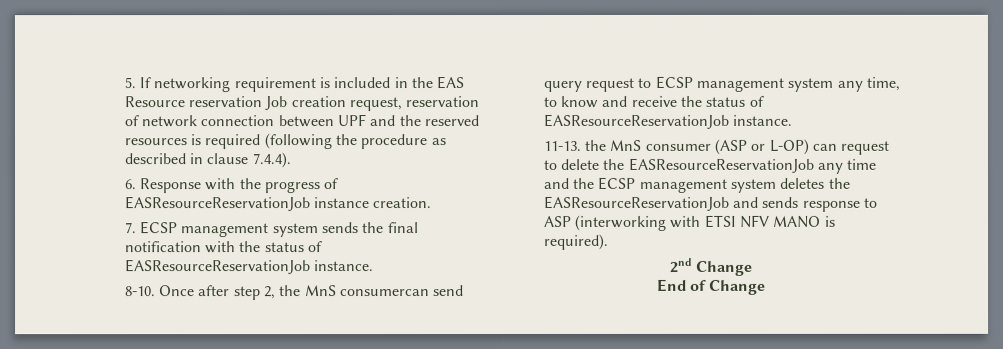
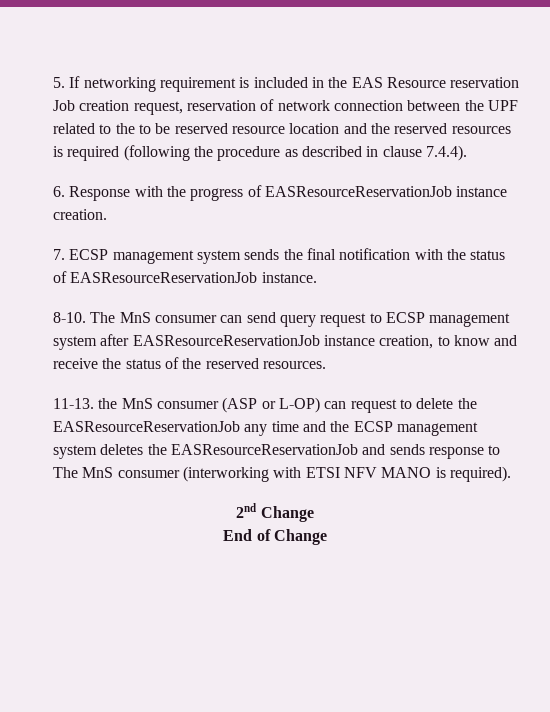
[337,114,367,127] UPF -> [464,100,518,111] [53,123,340,134] the UPF related to the to be reserved resource location
[159,285,431,301] Once after step 2, the MnS consumercan -> [90,312,243,323] The MnS consumer can
[836,76,901,92] any time, -> [100,334,434,349] after EASResourceReservationJob instance creation,
[542,113,793,129] EASResourceReservationJob instance. -> [182,358,327,369] the reserved resources.
[543,215,572,227] ASP -> [53,467,180,478] The MnS consumer

